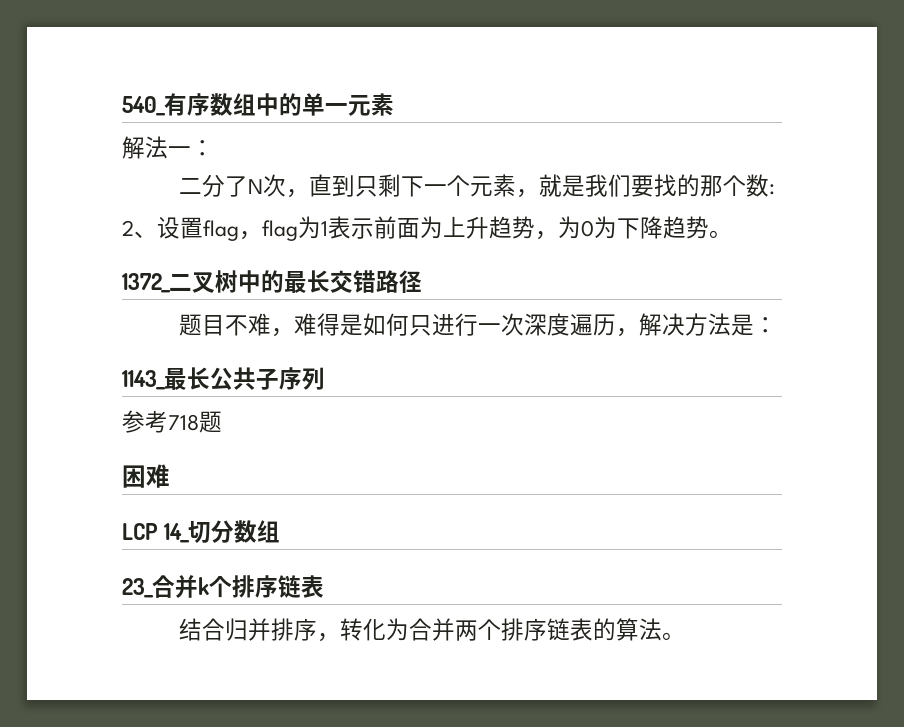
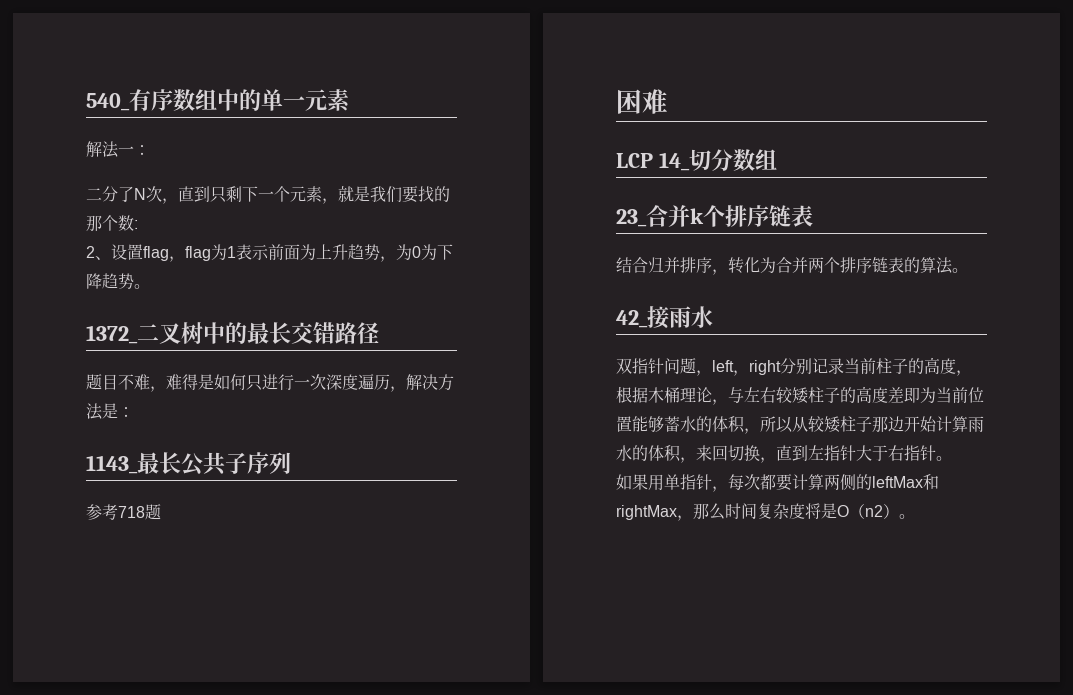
(686, 636) none -> [616,306,713,329] [616,357,972,376] [616,386,984,405] [616,416,984,434] [616,445,952,463] [616,474,939,492] [616,503,915,521] // 42_接雨水 // 双指针问题，left，right分别记录当前柱子的高度，根据木桶理论，与左右较矮柱子的高度差即为当前位置能够蓄水的体积，所以从较矮柱子那边开始计算雨水的体积，来回切换，直到左指针大于右指针。 // 如果用单指针，每次都要计算两侧的leftMax和rightMax，那么时间复杂度将是O（n2）。

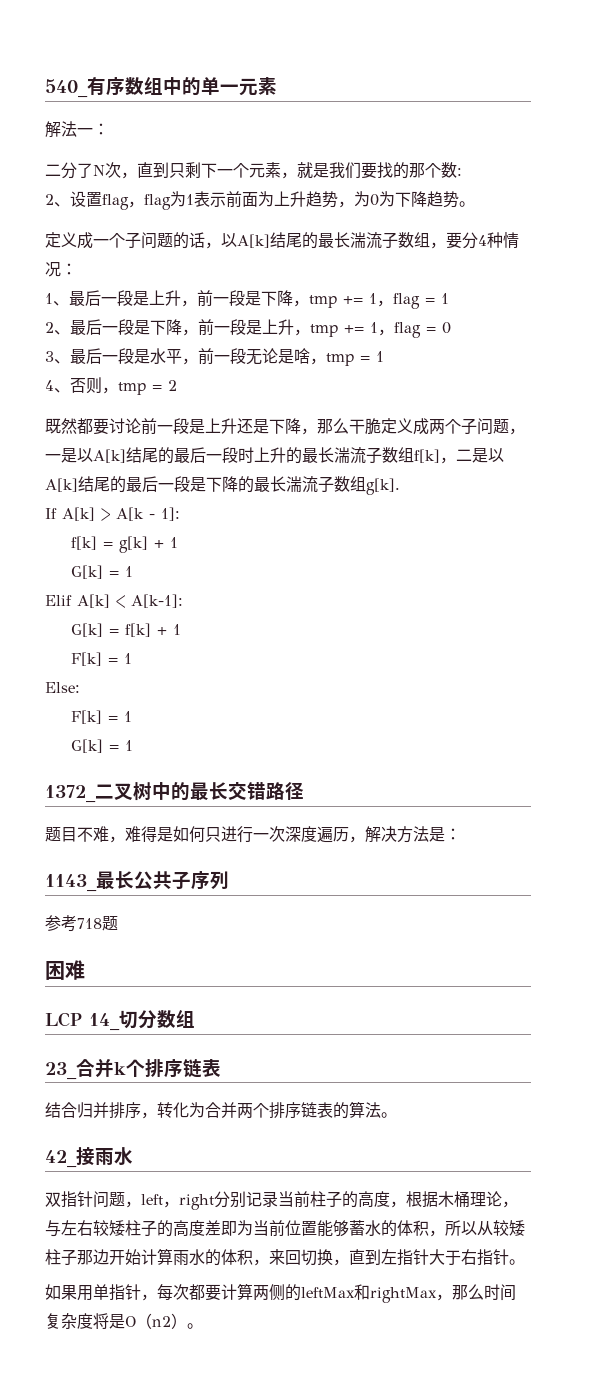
(150, 286) none -> [45,232,519,249] [45,262,77,277] [45,290,449,309] [45,319,451,338] [45,348,384,366] [45,377,177,395] [45,418,525,435] [45,447,504,464] [45,476,400,495] [45,507,180,521] [70,536,178,553] [70,565,133,579] [45,594,183,608] [70,623,181,637] [70,652,132,666] [45,682,80,693] [70,710,132,724] [70,739,133,753] // 定义成一个子问题的话，以A[k]结尾的最长湍流子数组，要分4种情况： // 1、最后一段是上升，前一段是下降，tmp += 1，flag = 1 // 2、最后一段是下降，前一段是上升，tmp += 1，flag = 0 // 3、最后一段是水平，前一段无论是啥，tmp = 1 // 4、否则，tmp = 2 // 既然都要讨论前一段是上升还是下降，那么干脆定义成两个子问题，一是以A[k]结尾的最后一段时上升的最长湍流子数组f[k]，二是以A[k]结尾的最后一段是下降的最长湍流子数组g[k]. // If A[k] > A[k - 1]: // f[k] = g[k] + 1 // G[k] = 1 // Elif A[k] < A[k-1]: // G[k] = f[k] + 1 // F[k] = 1 // Else: // F[k] = 1 // G[k] = 1

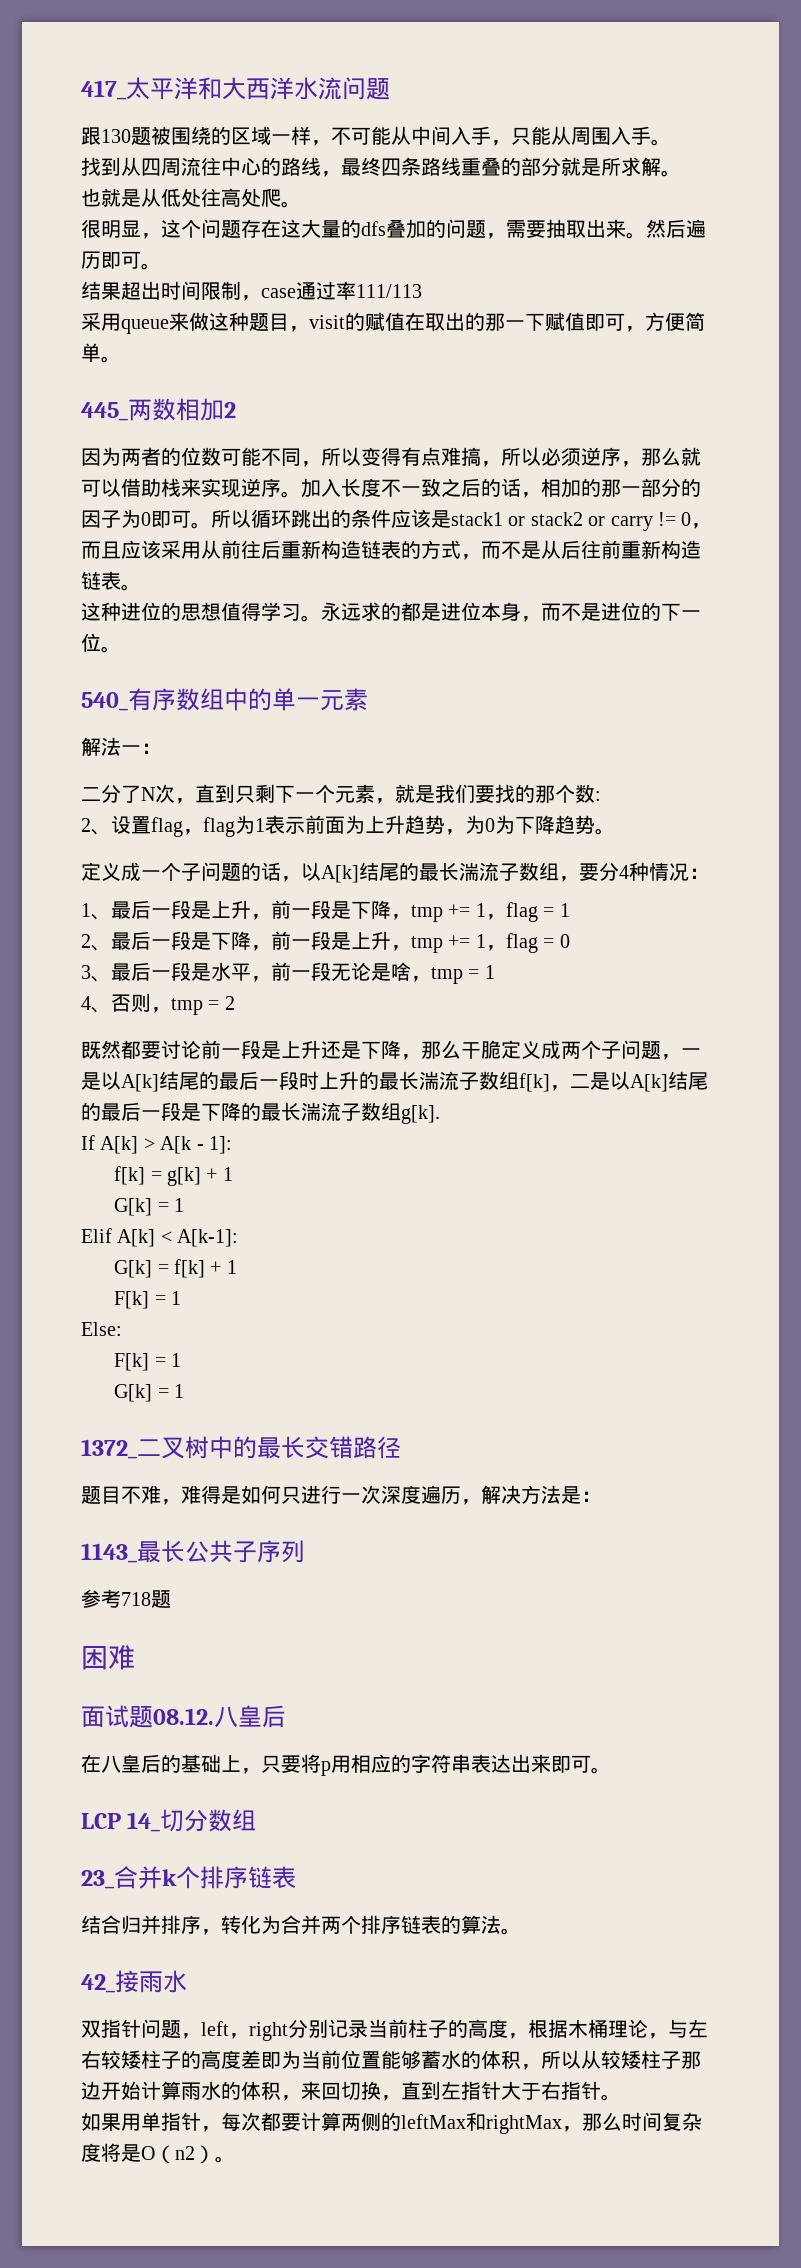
(45, 88) none -> [81,77,390,100] [81,126,671,146] [81,157,681,177] [81,188,301,208] [81,219,706,239] [81,251,161,270] [81,281,422,301] [81,312,705,334] [81,343,121,363] [81,398,236,421] [81,447,701,467] [81,478,701,498] [81,509,712,531] [81,540,701,560] [81,571,141,591] [81,602,701,622] [81,633,121,653] 417_太平洋和大西洋水流问题 // 跟130题被围绕的区域一样，不可能从中间入手，只能从周围入手。 // 找到从四周流往中心的路线，最终四条路线重叠的部分就是所求解。 // 也就是从低处往高处爬。 // 很明显，这个问题存在这大量的dfs叠加的问题，需要抽取出来。然后遍历即可。 // 结果超出时间限制，case通过率111/113 // 采用queue来做这种题目，visit的赋值在取出的那一下赋值即可，方便简单。 // 445_两数相加2 // 因为两者的位数可能不同，所以变得有点难搞，所以必须逆序，那么就可以借助栈来实现逆序。加入长度不一致之后的话，相加的那一部分的因子为0即可。所以循环跳出的条件应该是stack1 or stack2 or carry != 0，而且应该采用从前往后重新构造链表的方式，而不是从后往前重新构造链表。 // 这种进位的思想值得学习。永远求的都是进位本身，而不是进位的下一位。 //
(85, 970) none -> [81,1705,286,1728] [81,1754,611,1776] // 面试题08.12.八皇后 // 在八皇后的基础上，只要将p用相应的字符串表达出来即可。

